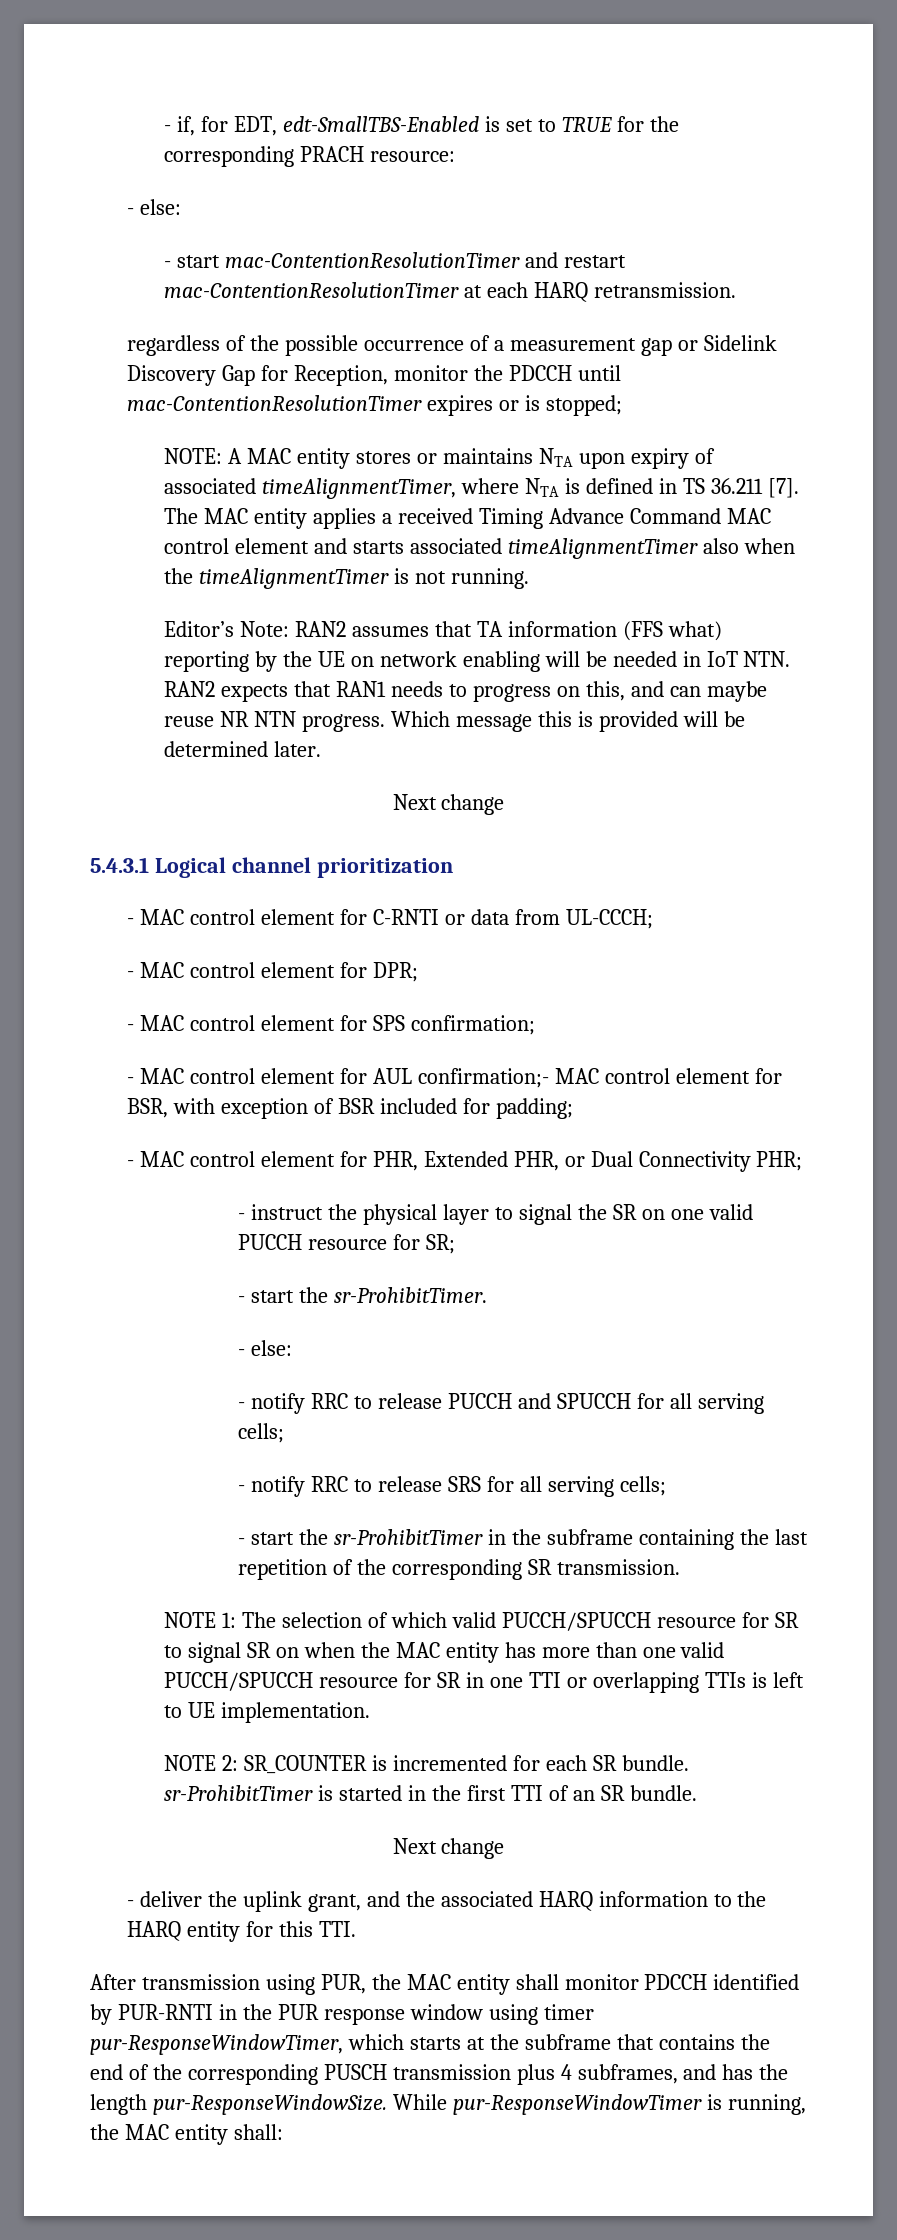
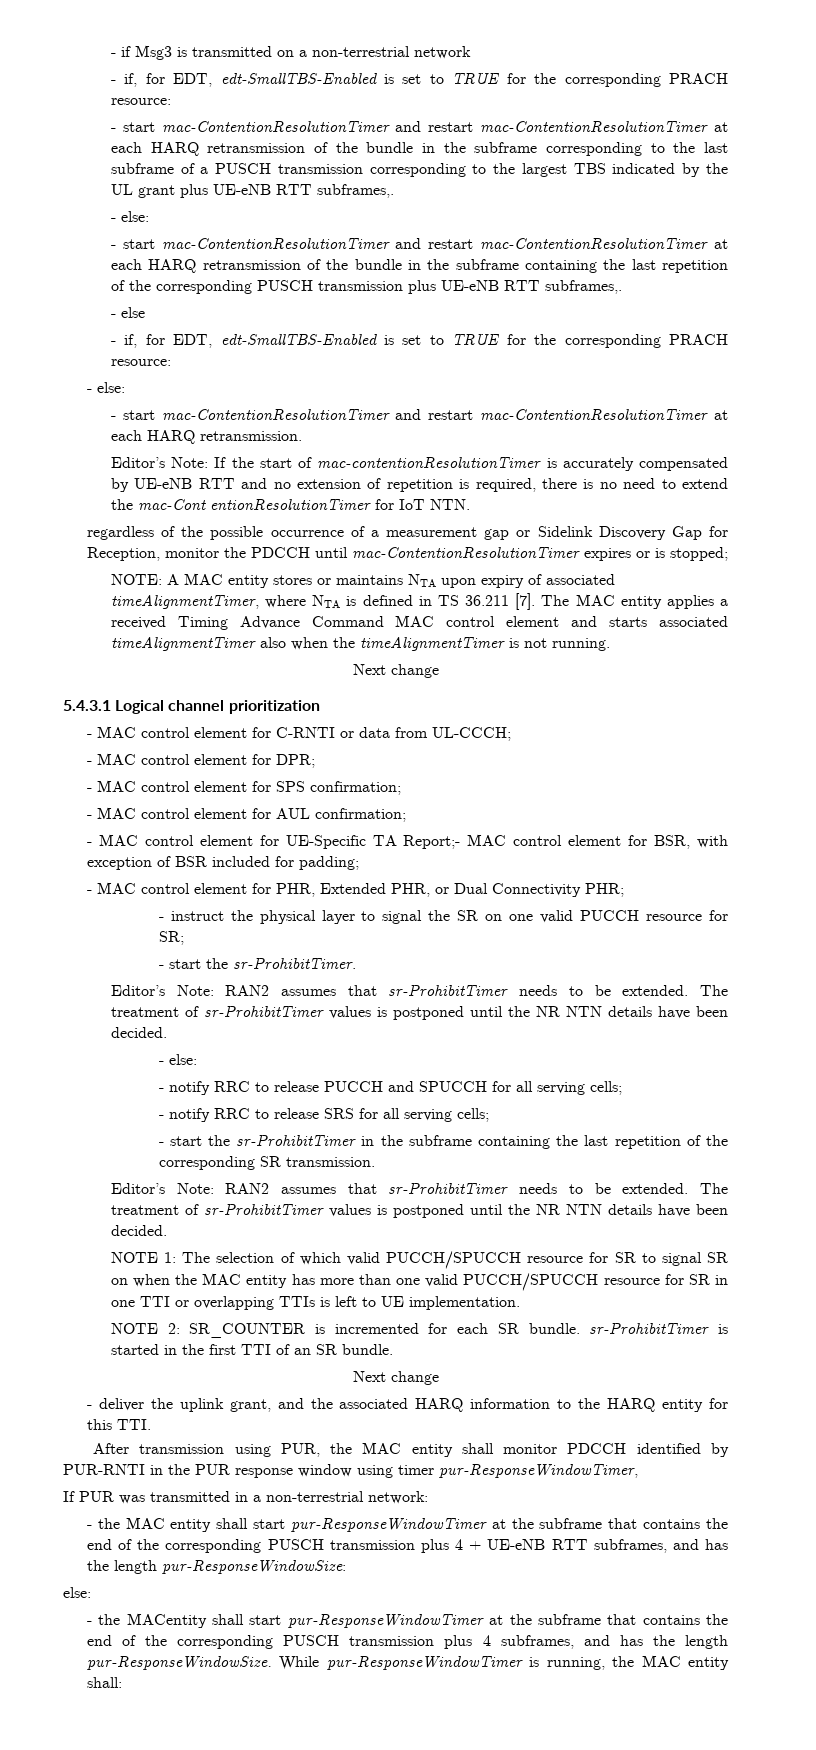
[164,125,172,132] - -> [110,45,471,60] [110,73,728,87] [110,98,171,105] [110,121,728,132] [110,142,728,156] [110,163,728,177] [110,184,394,198] [110,211,149,222] [110,238,728,249] [110,259,729,273] [110,280,622,294] [110,307,145,318] [110,341,116,345] - if Msg3 is transmitted on a non-terrestrial network // - if, for EDT, edt-SmallTBS-Enabled is set to TRUE for the corresponding PRACH resource: // - start mac-ContentionResolutionTimer and restart mac-ContentionResolutionTimer at each HARQ retransmission of the bundle in the subframe corresponding to the last subframe of a PUSCH transmission corresponding to the largest TBS indicated by the UL grant plus UE-eNB RTT subframes,. // - else: // - start mac-ContentionResolutionTimer and restart mac-ContentionResolutionTimer at each HARQ retransmission of the bundle in the subframe containing the last repetition of the corresponding PUSCH transmission plus UE-eNB RTT subframes,. // - else // -
(736, 290) none -> [110,457,728,471] [110,478,729,492] [110,499,470,510] // Editor’s Note: If the start of mac-contentionResolutionTimer is accurately compensated by UE-eNB RTT and no extension of repetition is required, there is no need to extend the mac-Cont entionResolutionTimer for IoT NTN.
[164,621,722,641] [164,651,791,672] [164,681,767,702] [164,711,745,732] [164,741,322,757] // Editor’s Note: RAN2 assumes that TA information (FFS what) reporting by the UE on network enabling will be needed in IoT NTN. RAN2 expects that RAN1 needs to progress on this, and can maybe reuse NR NTN progress. Which message this is provided will be determined later. -> (610, 644) none
[417,1068,549,1088] confirmation;- -> [314,808,406,822] [86,834,461,849] confirmation; // - MAC control element for UE-Specific TA Report;-
(488, 1295) none -> [110,984,728,996] [110,1005,728,1020] [110,1027,167,1038] // Editor’s Note: RAN2 assumes that sr-ProhibitTimer needs to be extended. The treatment of sr-ProhibitTimer values is postponed until the NR NTN details have been decided.
(681, 1567) none -> [110,1182,728,1194] [110,1203,728,1218] [110,1225,167,1236] // Editor’s Note: RAN2 assumes that sr-ProhibitTimer needs to be extended. The treatment of sr-ProhibitTimer values is postponed until the NR NTN details have been decided.
[347,2034,461,2050] which starts -> [63,1491,428,1504] [86,1517,729,1532] [86,1539,728,1553] [86,1560,346,1574] [63,1587,91,1598] [86,1613,484,1628] // If PUR was transmitted in a non-terrestrial network: // - the MAC entity shall start pur-ResponseWindowTimer at the subframe that contains the end of the corresponding PUSCH transmission plus 4 + UE-eNB RTT subframes, and has the length pur-ResponseWindowSize: // else: // - the MACentity shall start pur-ResponseWindowTimer

